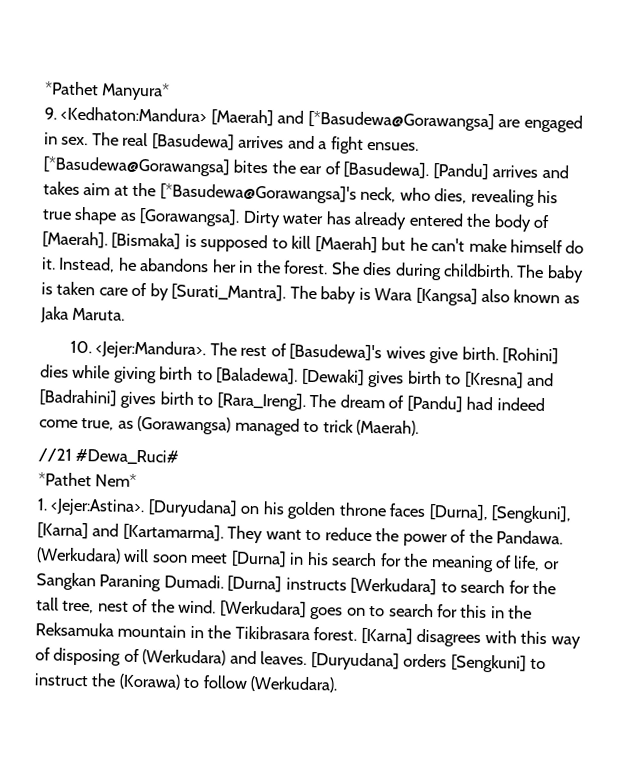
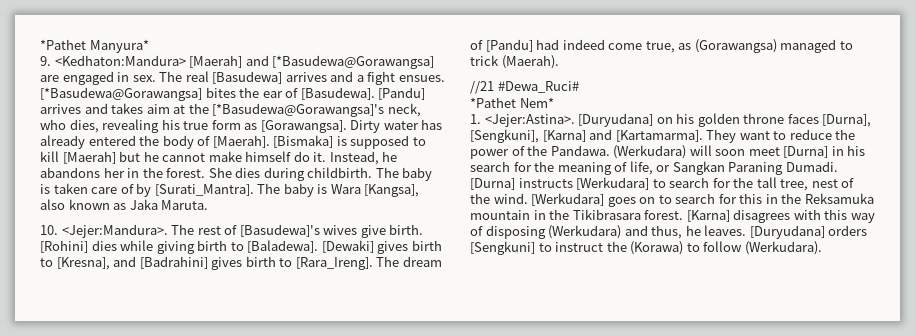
[74,206,118,225] shape -> [211,120,241,130] form
[431,238,466,252] can't -> [162,153,206,162] cannot
[415,287,478,306] [Kangsa] -> [364,184,420,197] [Kangsa],
[464,371,524,389] [Kresna] -> [56,257,110,270] [Kresna],
[123,648,140,663] of -> (546, 232) none
(257, 657) none -> [651,225,701,239] thus, he

